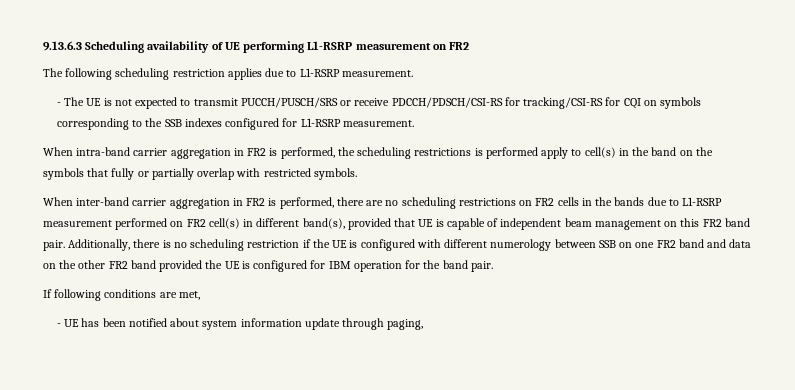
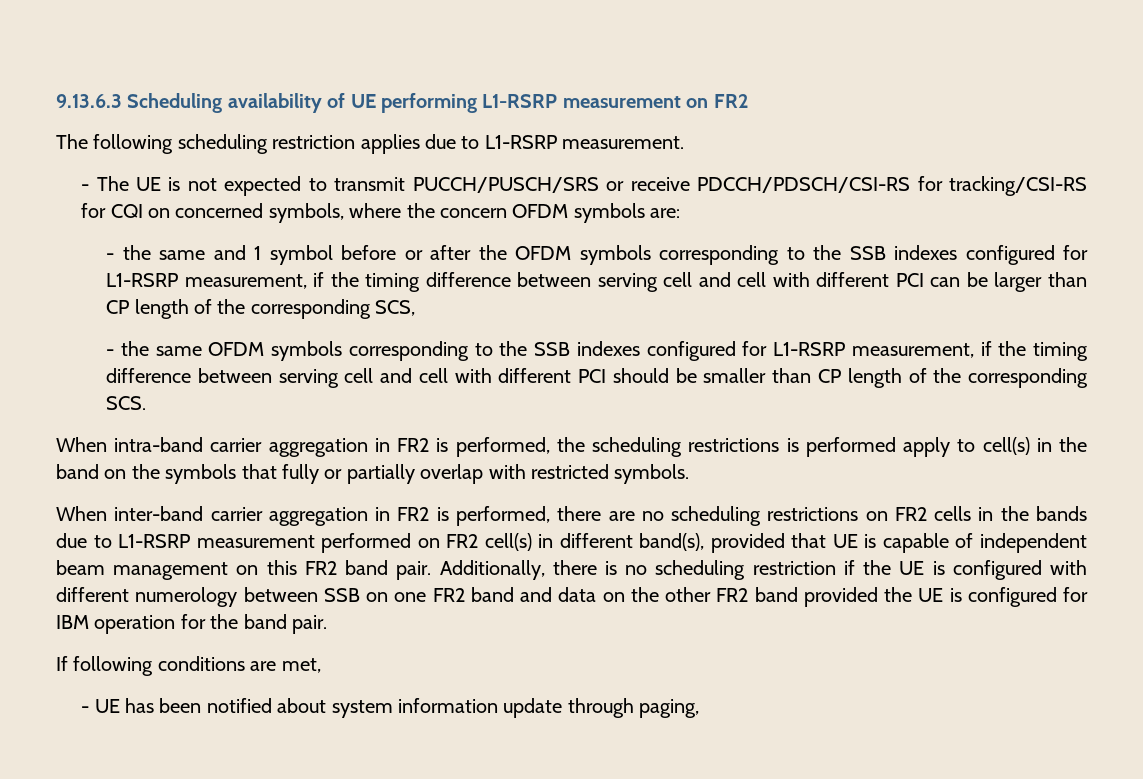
[660,97,702,109] [56,118,414,130] symbols corresponding to the SSB indexes configured for L1-RSRP measurement. -> [175,203,681,223] [106,245,1089,265] [106,272,1088,292] [106,299,416,319] [106,341,1088,361] [106,368,1089,388] [106,396,147,410] concerned symbols, where the concern OFDM symbols are: // - the same and 1 symbol before or after the OFDM symbols corresponding to the SSB indexes configured for L1-RSRP measurement, if the timing difference between serving cell and cell with different PCI can be larger than CP length of the corresponding SCS, // - the same OFDM symbols corresponding to the SSB indexes configured for L1-RSRP measurement, if the timing difference between serving cell and cell with different PCI should be smaller than CP length of the corresponding SCS.

